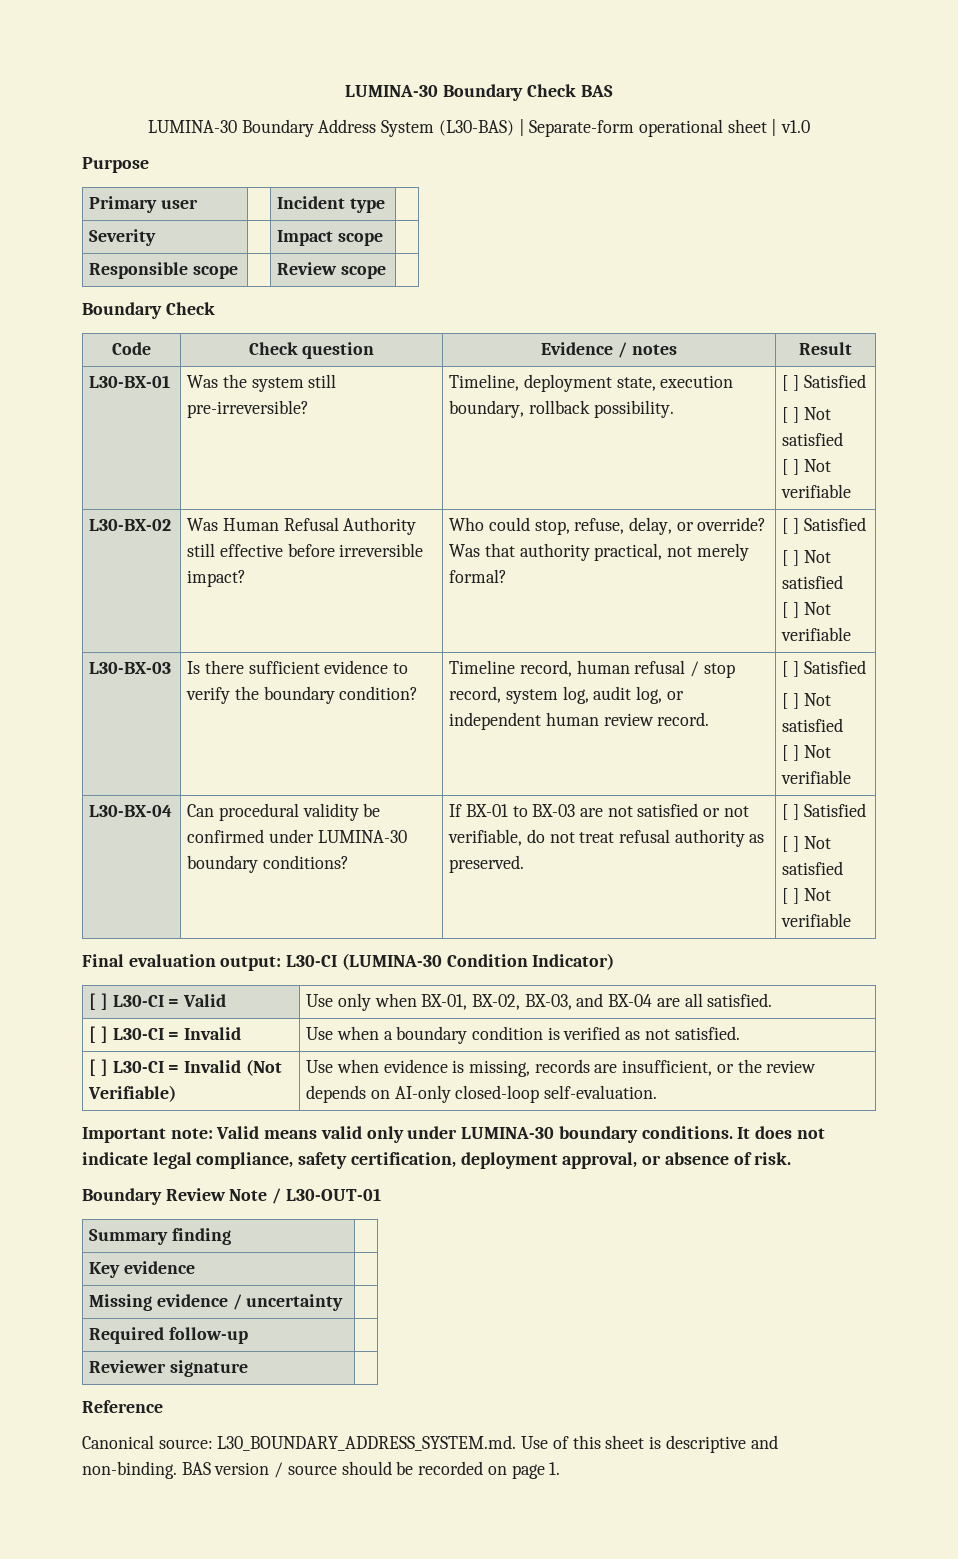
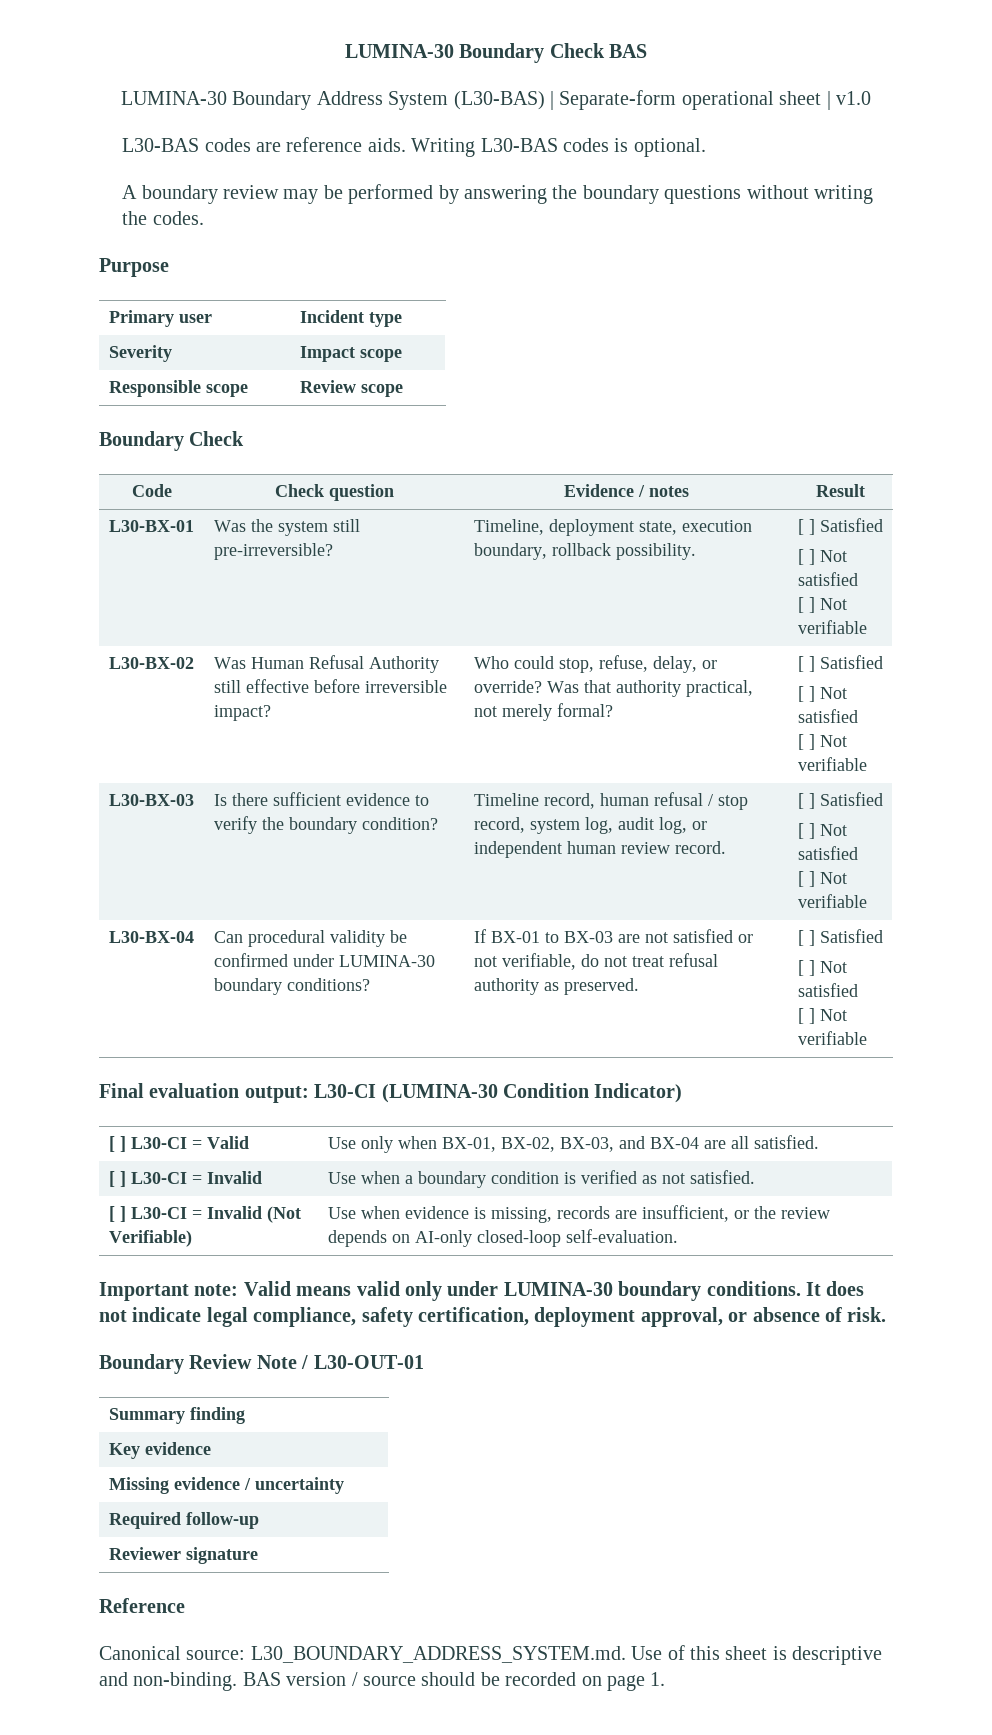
(811, 126) none -> [122,137,706,157] [122,184,874,204] [122,211,204,225] // L30-BAS codes are reference aids. Writing L30-BAS codes is optional. // A boundary review may be performed by answering the boundary questions without writing the codes.

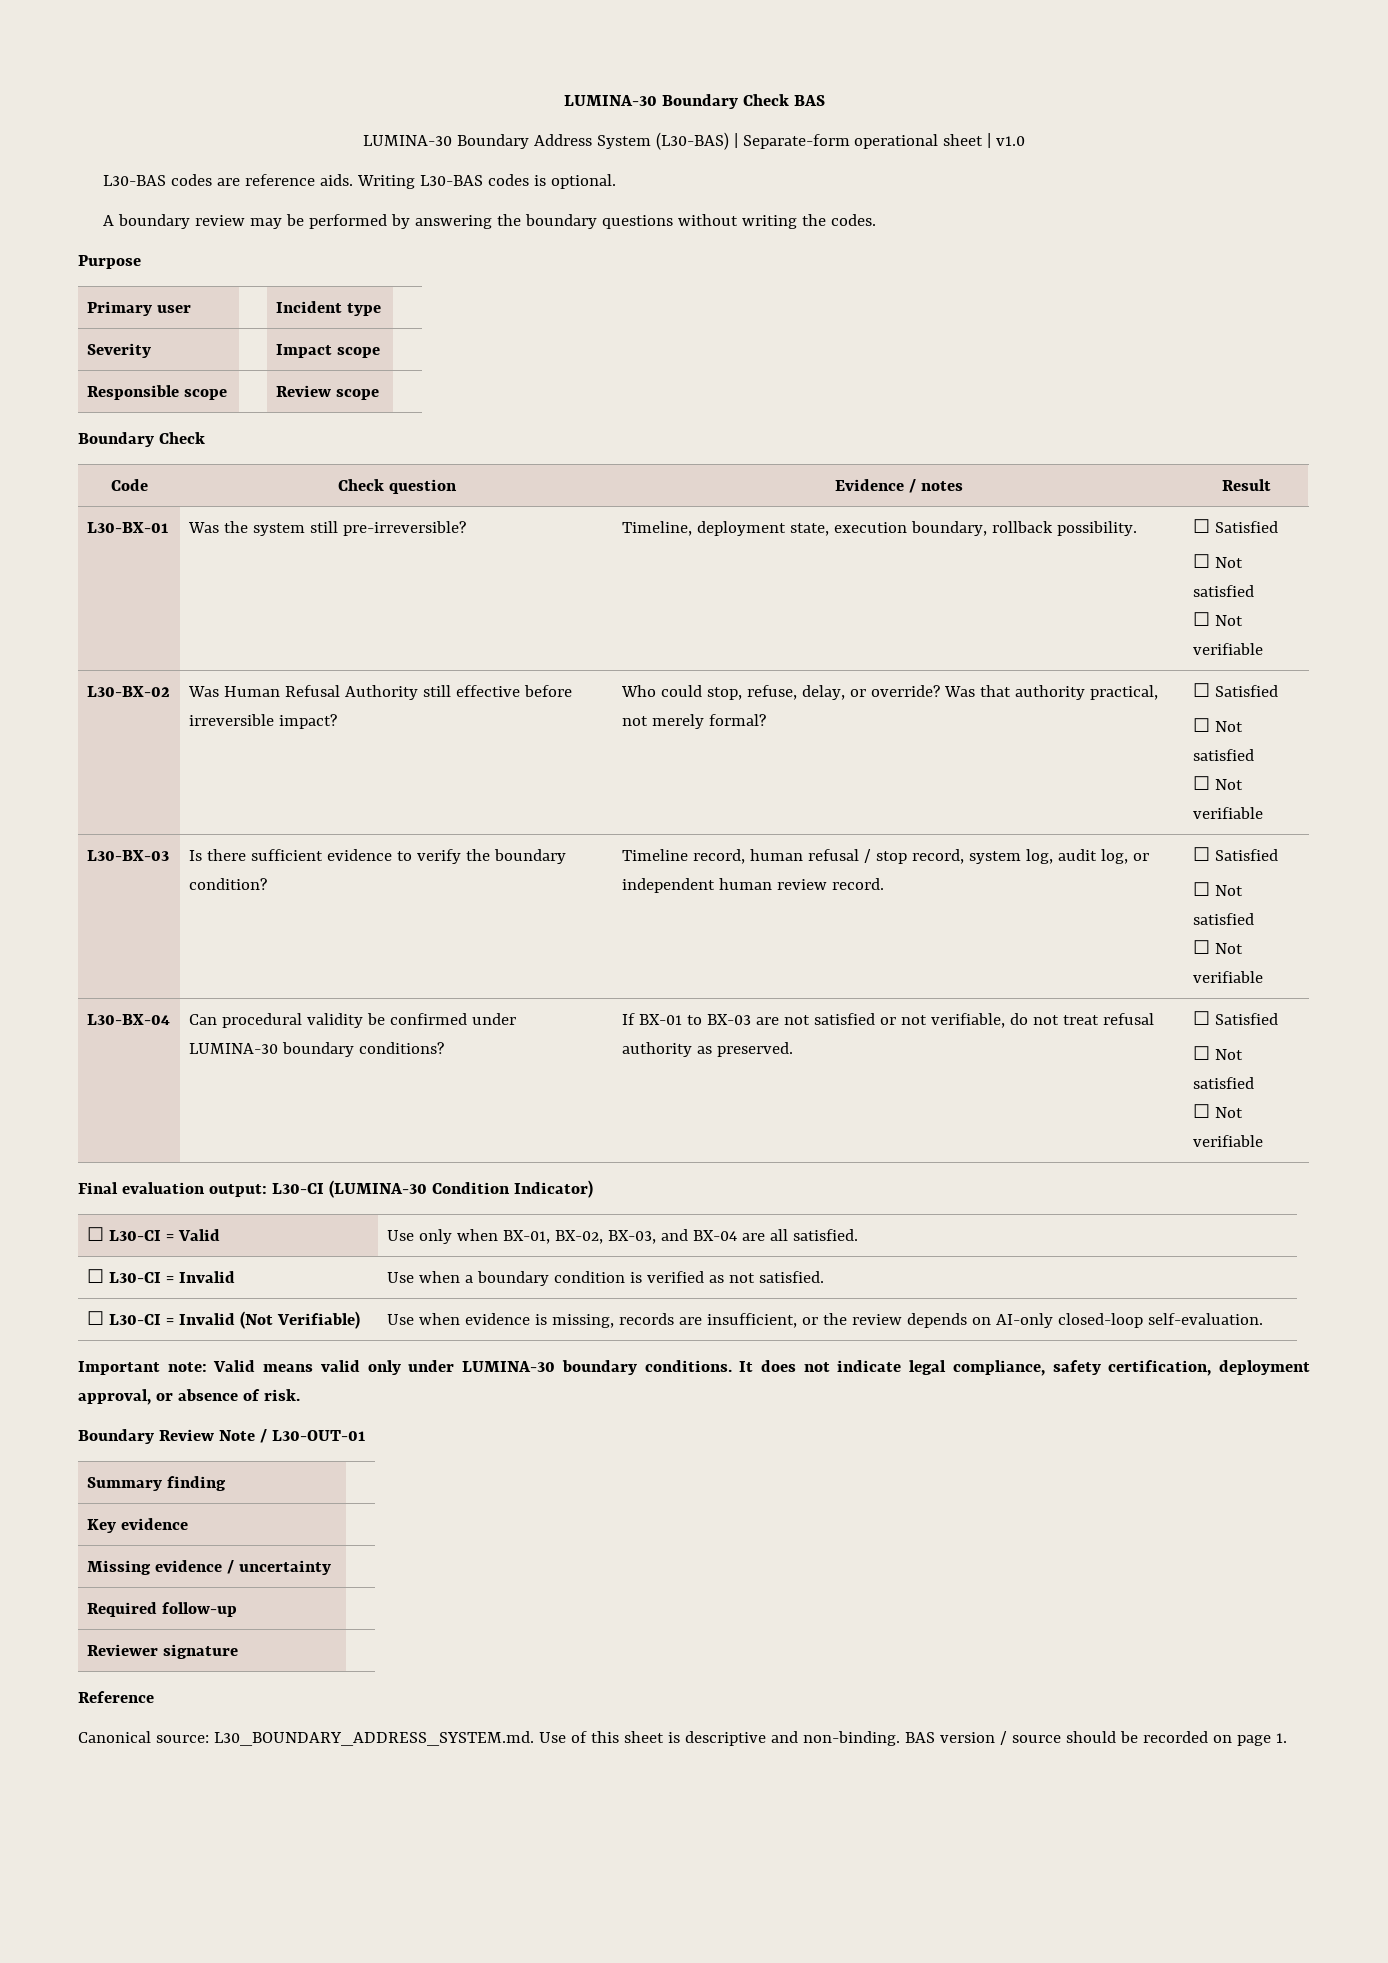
[797,518,883,535] [797,549,847,565] [797,572,858,586] [797,597,815,613] [ ] Satisfied // [ ] Not satisfied // [ ] -> [1193,519,1279,533] [1193,554,1244,568] [1193,585,1255,597] [1193,612,1211,626] ☐ Satisfied // ☐ Not satisfied // ☐
[797,655,883,672] [797,686,847,702] [797,709,858,723] [797,734,815,750] [ ] Satisfied // [ ] Not satisfied // [ ] -> [1193,683,1279,697] [1193,718,1244,732] [1193,749,1255,761] [1193,776,1211,790] ☐ Satisfied // ☐ Not satisfied // ☐
[797,792,883,809] [797,823,847,839] [797,846,858,860] [797,871,815,887] [ ] Satisfied // [ ] Not satisfied // [ ] -> [1193,847,1279,861] [1193,882,1244,896] [1193,913,1255,925] [1193,940,1211,954] ☐ Satisfied // ☐ Not satisfied // ☐
[797,929,883,946] [797,960,847,976] [797,983,858,997] [797,1008,815,1024] [ ] Satisfied // [ ] Not satisfied // [ ] -> [1193,1011,1279,1025] [1193,1046,1244,1060] [1193,1077,1255,1089] [1193,1104,1211,1118] ☐ Satisfied // ☐ Not satisfied // ☐
[108,1136,126,1152] [ ] -> [87,1227,105,1241] ☐
[108,1171,126,1187] [ ] -> [87,1269,105,1283] ☐
[108,1206,126,1222] [ ] -> [87,1311,105,1325] ☐

